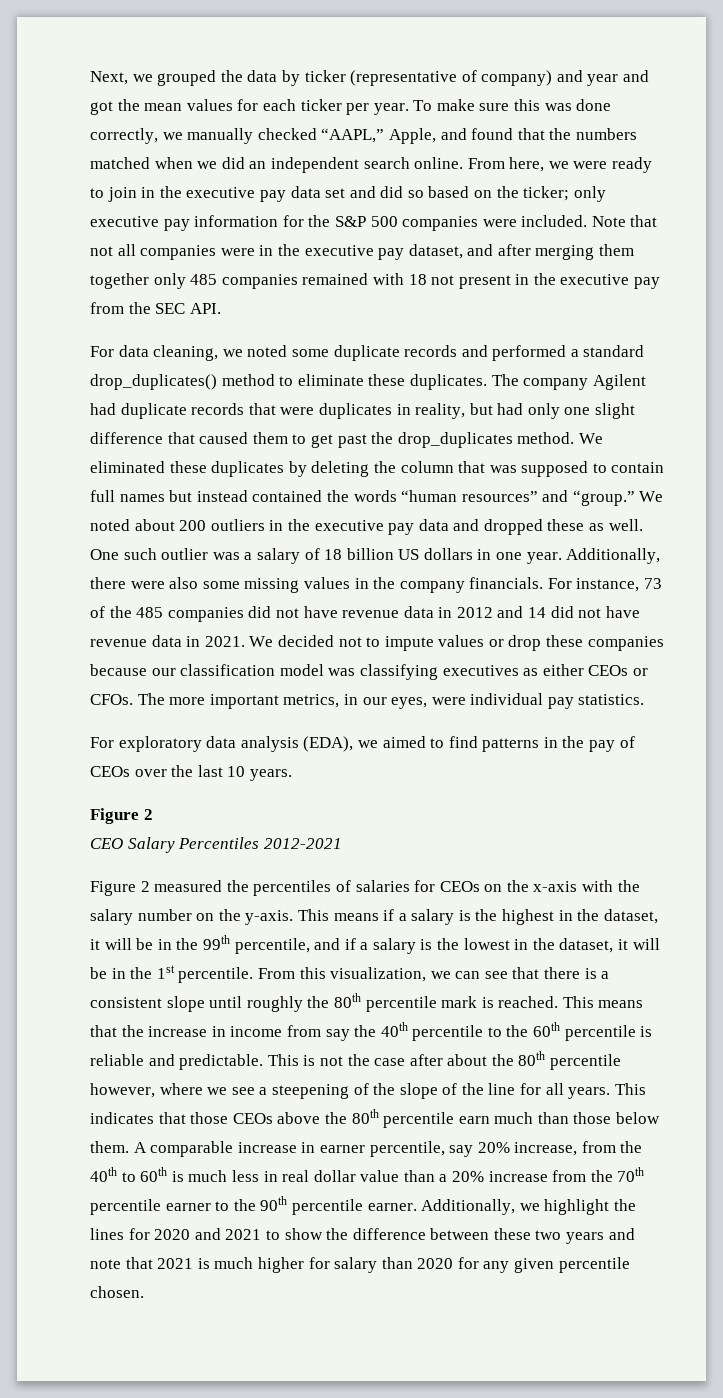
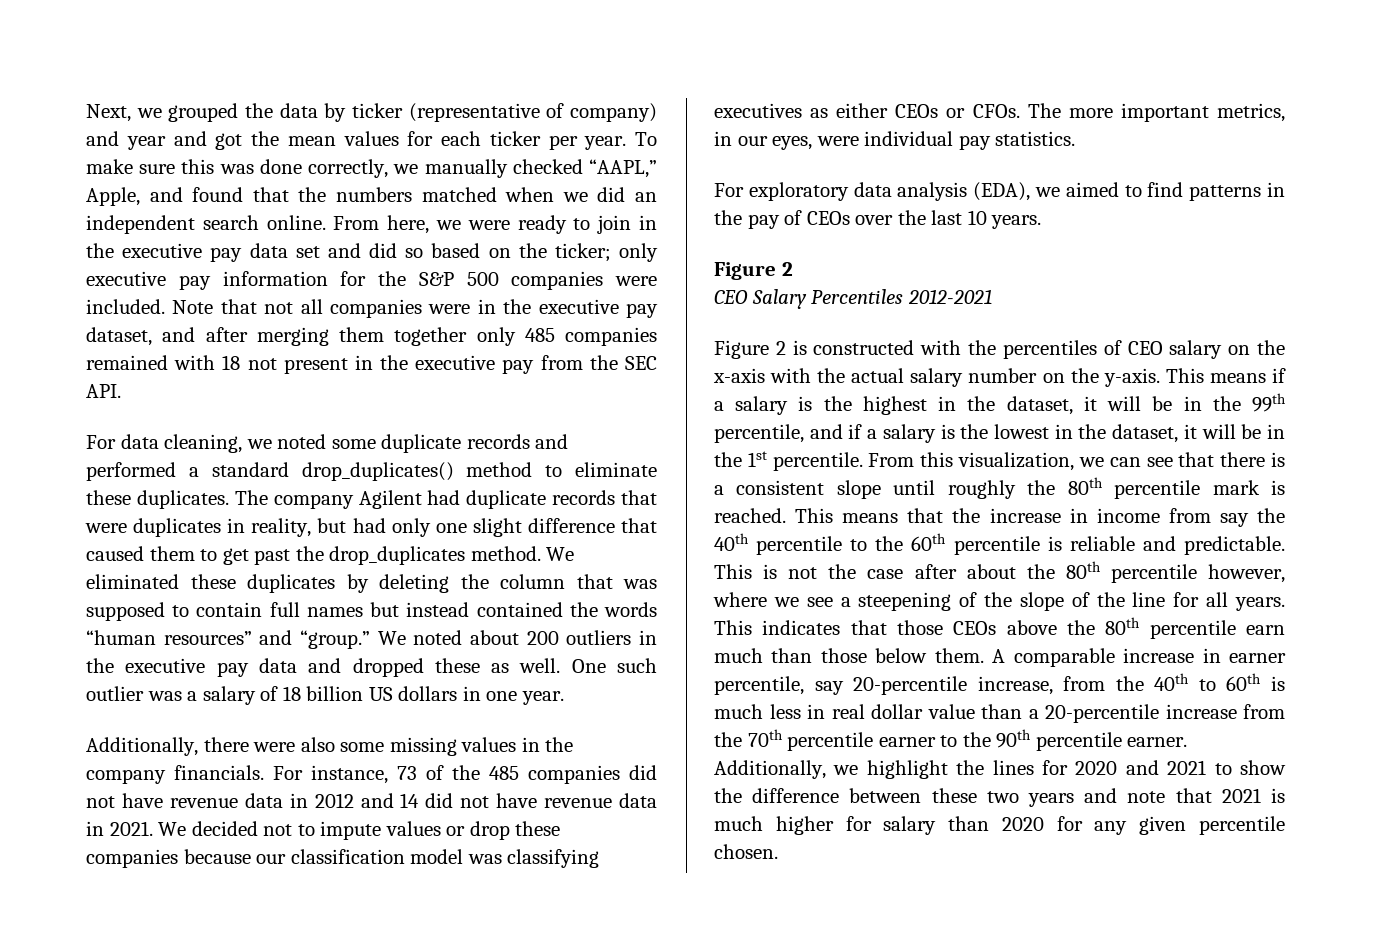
(562, 558) none -> (564, 698) //
[154,880,480,896] measured the percentiles of salaries for CEOs -> [792,340,1223,359] is constructed with the percentiles of CEO salary
(640, 886) none -> [851,368,905,383] actual
[477,1142,510,1153] 20% -> [853,676,968,695] 20-percentile
[452,1171,485,1182] 20% -> [1045,704,1159,723] 20-percentile

